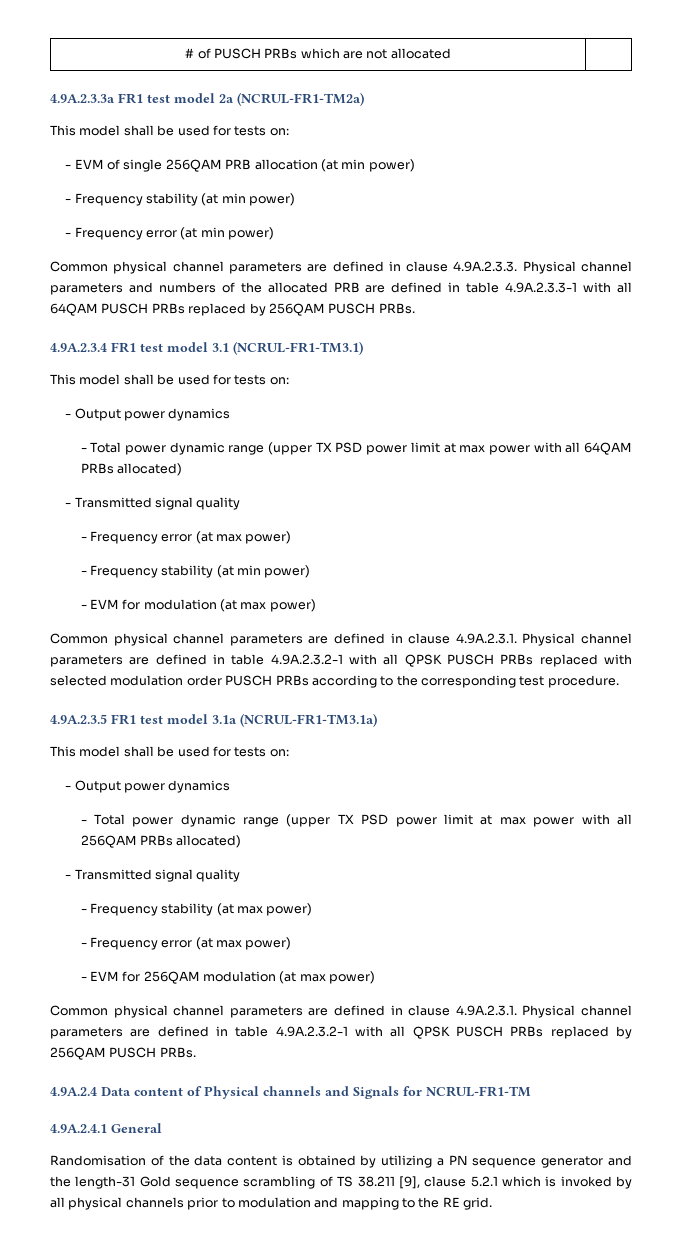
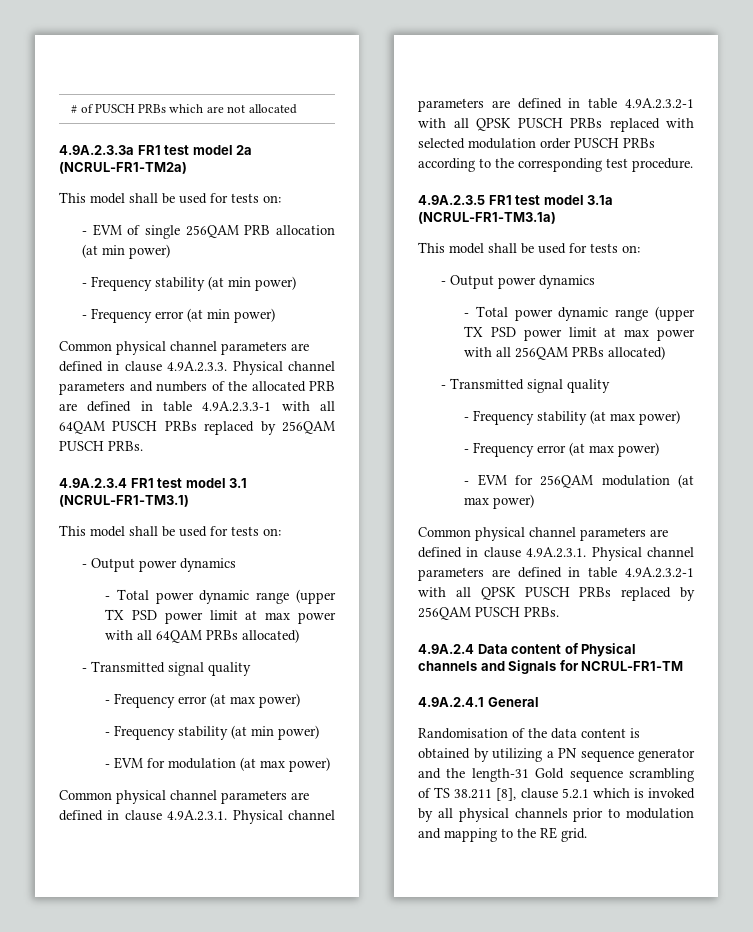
[398,1176,420,1189] [9], -> [496,788,517,801] [8],

